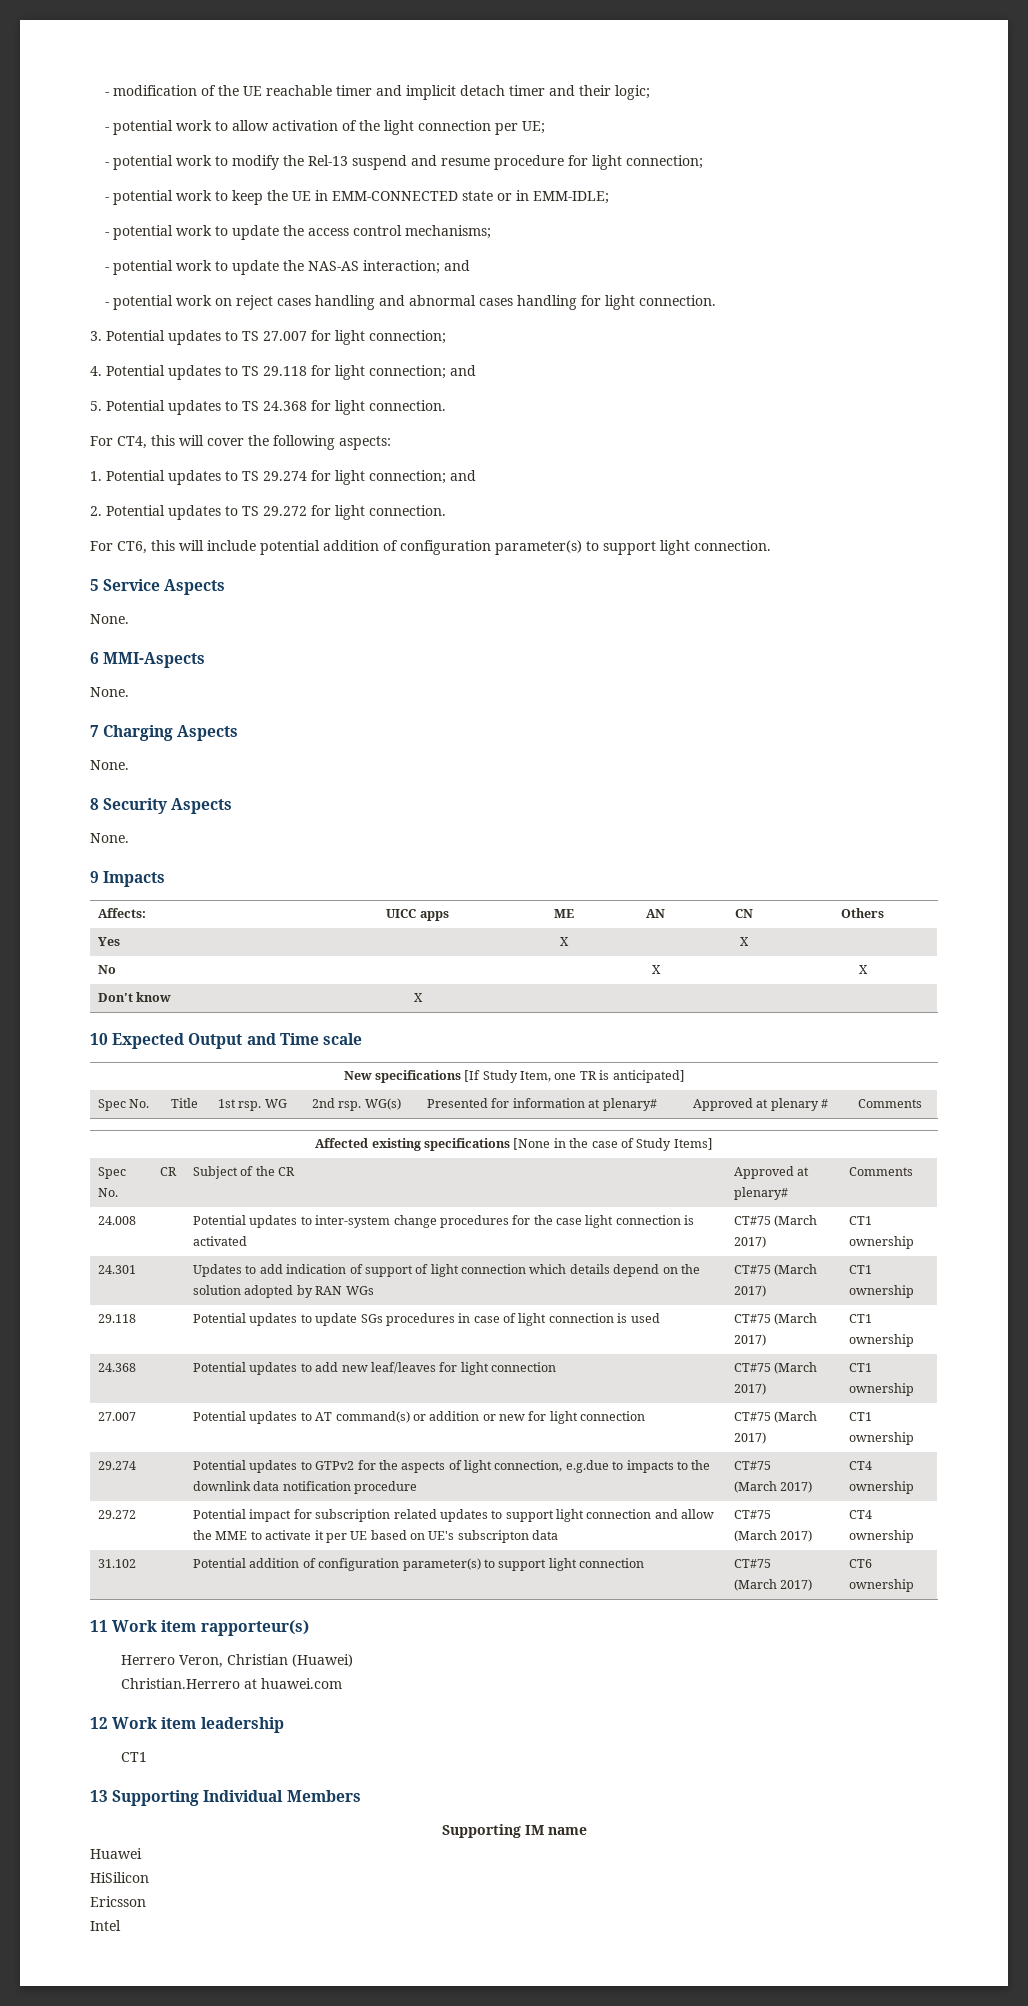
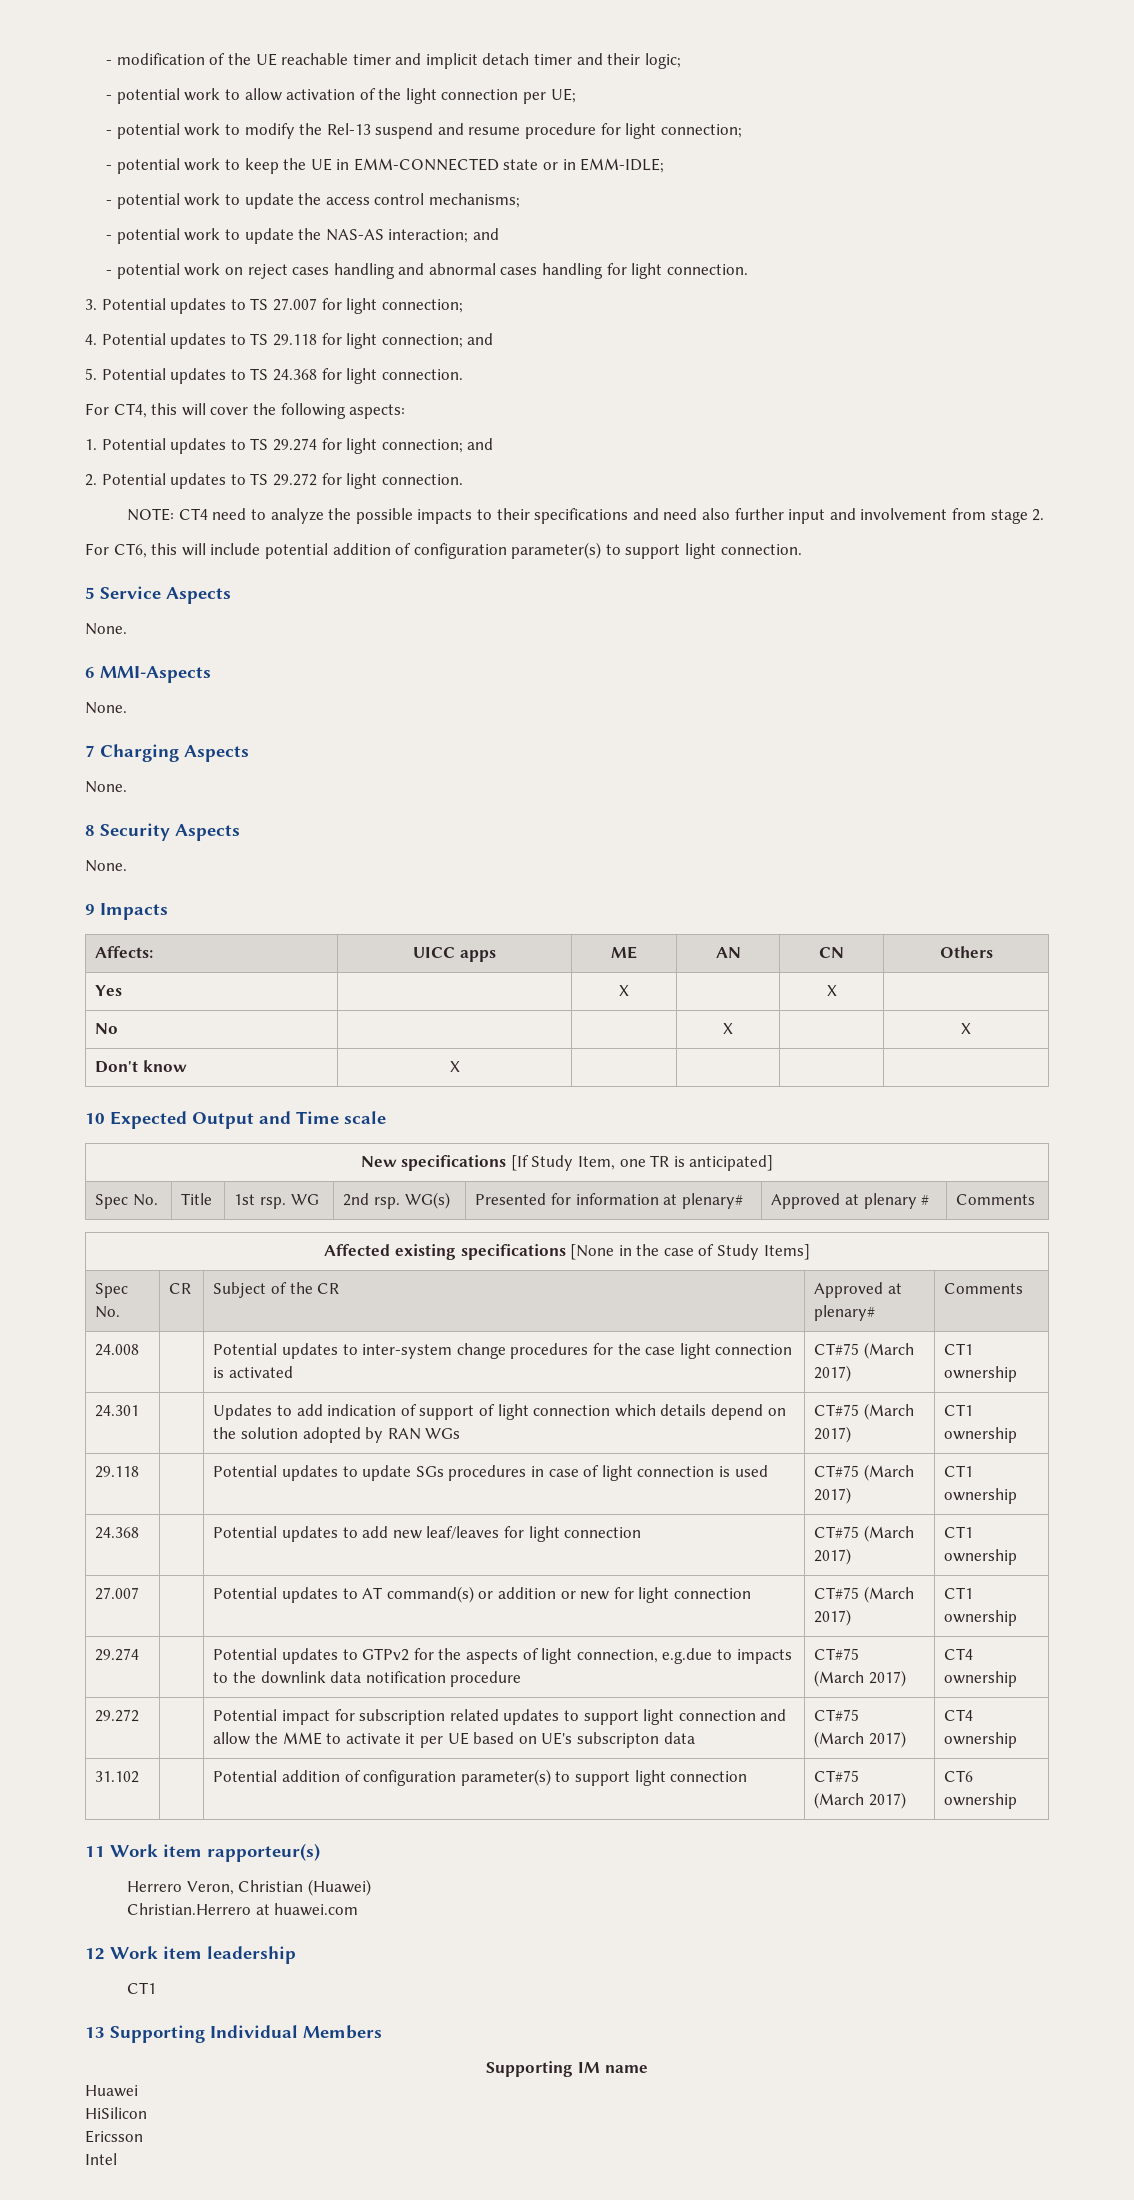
(446, 510) none -> [127,508,1045,524] // NOTE: CT4 need to analyze the possible impacts to their specifications and need also further input and involvement from stage 2.

